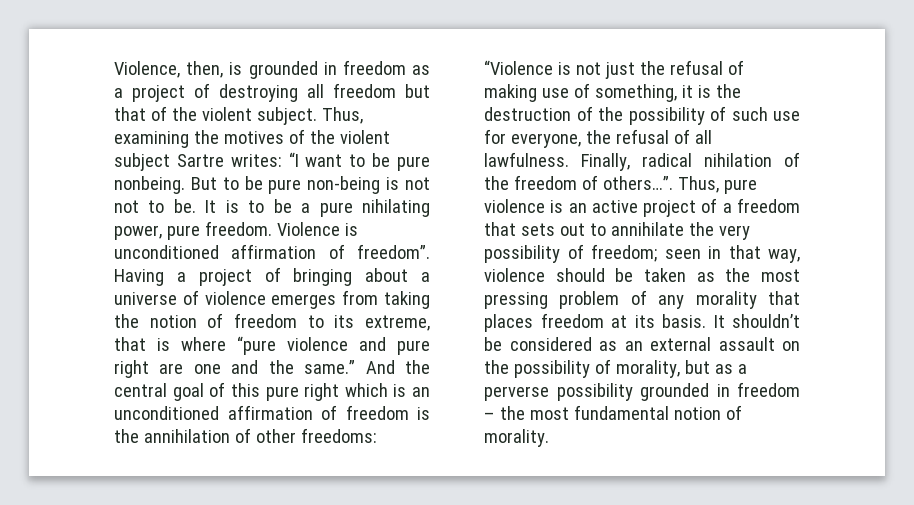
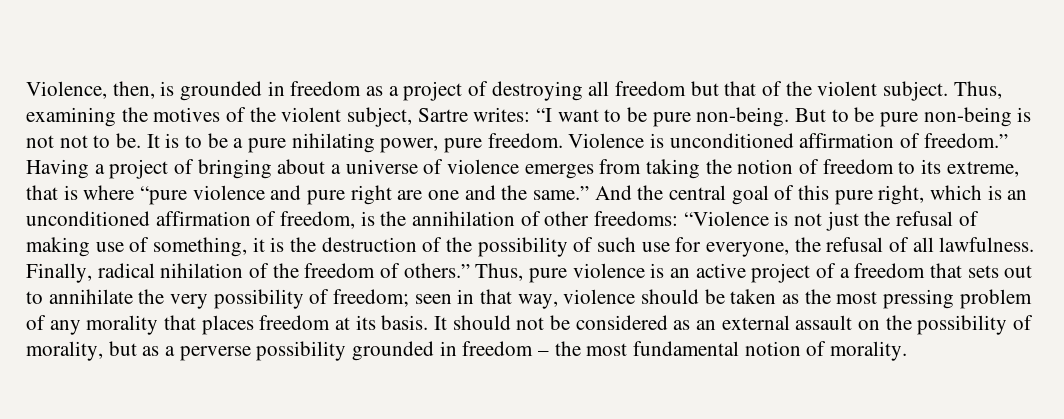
[114,153,170,171] subject -> [347,107,413,127] subject,
[114,176,185,194] nonbeing. -> [696,107,790,127] non-being.
[356,244,430,259] freedom”. -> [923,133,1008,148] freedom.”
[304,383,340,401] right -> [878,185,925,205] right,
[345,405,409,420] freedom -> [280,211,356,229] freedom,
[602,176,673,190] others…”. -> [403,263,470,278] others.”
[732,314,800,328] shouldn’t -> [452,315,545,330] should not

